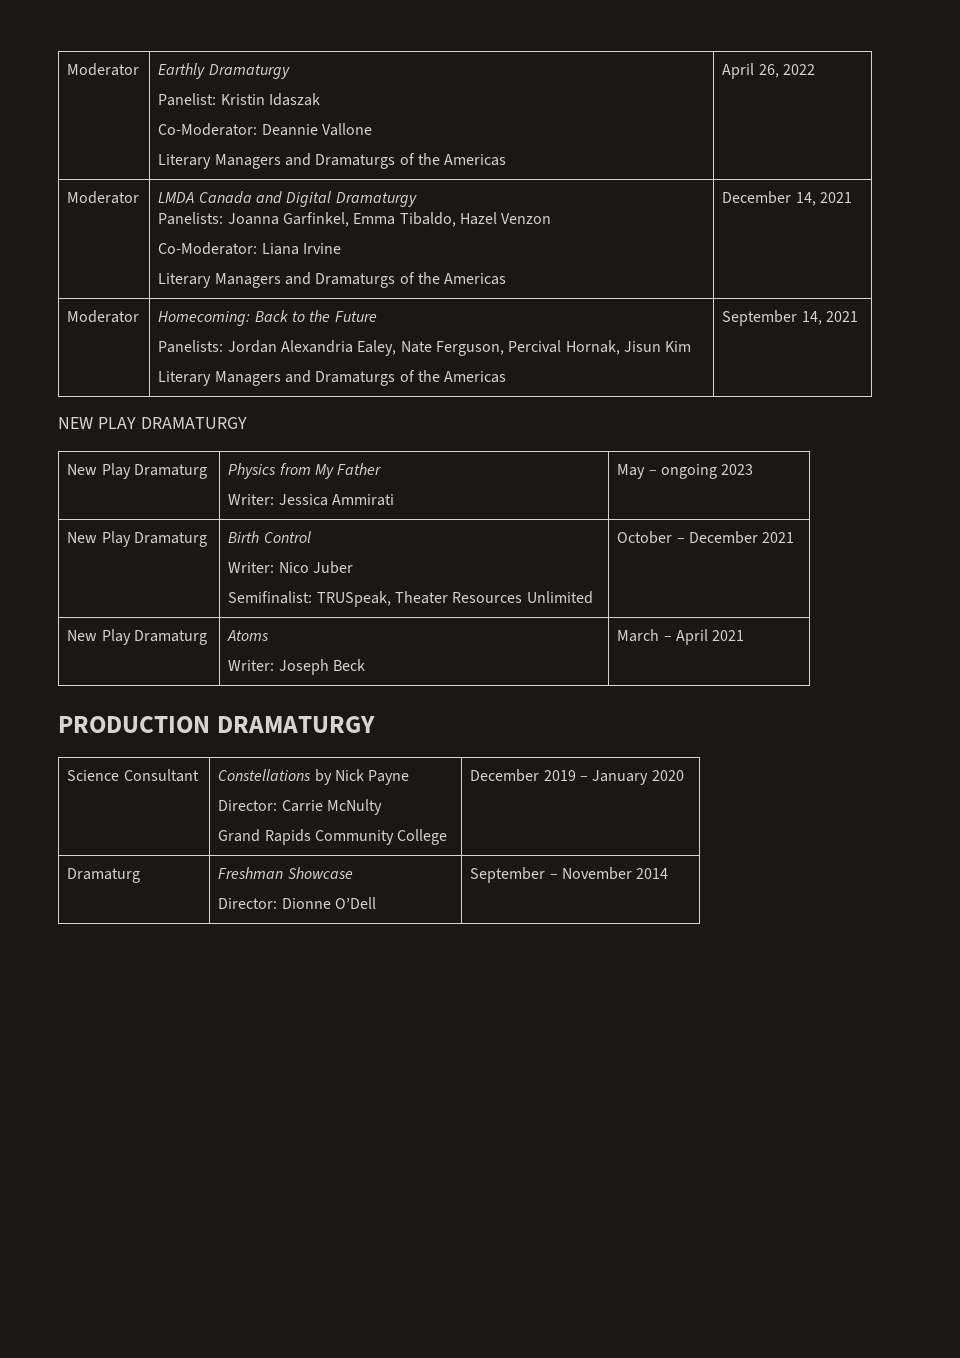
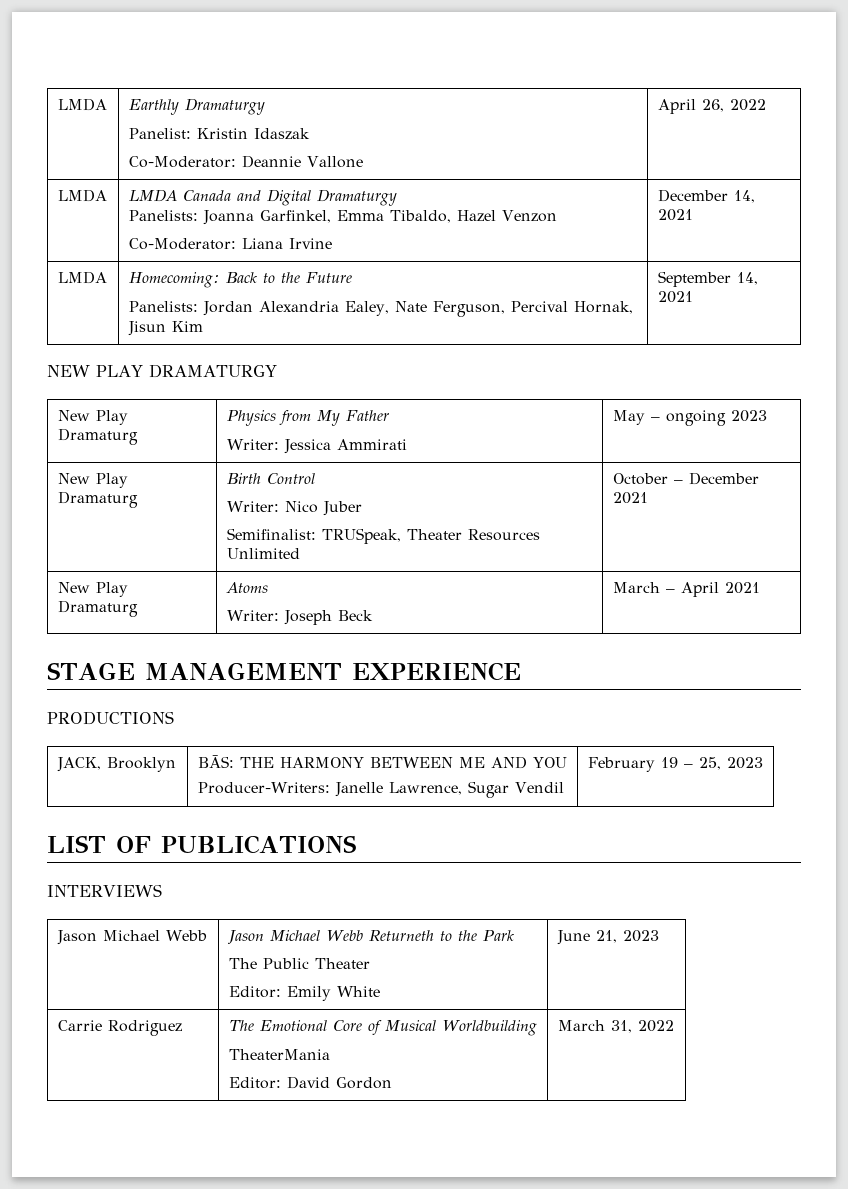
[67,63,140,76] Moderator -> [57,98,107,111] LMDA
[158,153,507,169] // Literary Managers and Dramaturgs of the Americas -> (363, 162) none
[67,191,140,204] Moderator -> [57,189,107,202] LMDA
[158,272,507,288] // Literary Managers and Dramaturgs of the Americas -> (332, 243) none
[67,310,140,323] Moderator -> [57,271,107,284] LMDA
[158,370,507,386] // Literary Managers and Dramaturgs of the Americas -> (203, 326) none
[58,716,375,733] [67,769,199,782] [218,769,410,785] [218,799,382,815] [218,829,448,845] [470,769,684,785] [67,868,141,883] [218,867,353,879] [218,897,376,909] [470,867,669,883] PRODUCTION DRAMATURGY // Science Consultant | Constellations by Nick Payne // Director: Carrie McNulty // Grand Rapids Community College | December 2019 – January 2020 // Dramaturg | Freshman Showcase // Director: Dionne O’Dell | September – November 2014 -> [47,662,521,681] [47,711,174,725] [56,757,176,772] [197,755,567,769] [197,781,564,798] [587,757,763,772] [47,835,356,854] [47,884,162,897] [56,930,207,945] [227,930,514,945] [228,958,370,969] [228,986,380,1001] [556,930,659,945] [57,1020,182,1036] [228,1020,537,1036] [228,1049,330,1060] [228,1076,392,1089] [557,1020,674,1033] STAGE MANAGEMENT EXPERIENCE // PRODUCTIONS // JACK, Brooklyn | BĀS: THE HARMONY BETWEEN ME AND YOU // Producer-Writers: Janelle Lawrence, Sugar Vendil | February 19 – 25, 2023 // LIST OF PUBLICATIONS // INTERVIEWS // Jason Michael Webb | Jason Michael Webb Returneth to the Park // The Public Theater // Editor: Emily White | June 21, 2023 // Carrie Rodriguez | The Emotional Core of Musical Worldbuilding // TheaterMania // Editor: David Gordon | March 31, 2022

